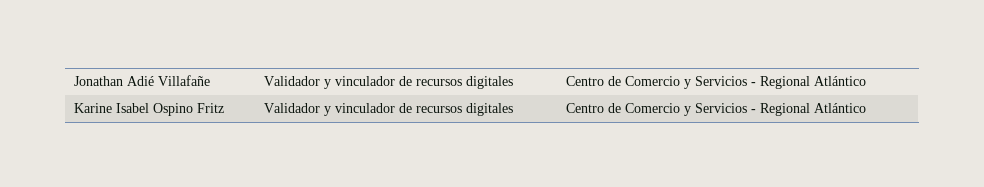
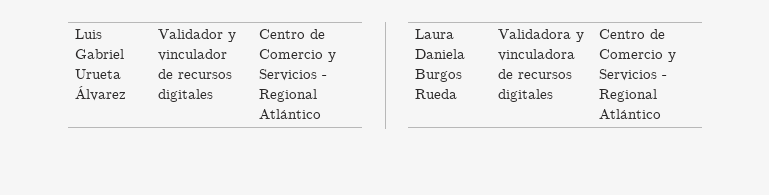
[74,75,211,86] Jonathan Adié Villafañe -> [75,29,103,39] [75,49,125,59] [75,69,122,79] [75,86,127,101] Luis Gabriel Urueta Álvarez
[74,103,225,116] [264,103,396,116] Karine Isabel Ospino Fritz | Validador y vinculador -> [415,29,455,39] [415,49,466,59] [415,69,463,82] [415,89,458,99] [498,29,585,42] [498,49,576,61] Laura Daniela Burgos Rueda | Validadora y vinculadora

